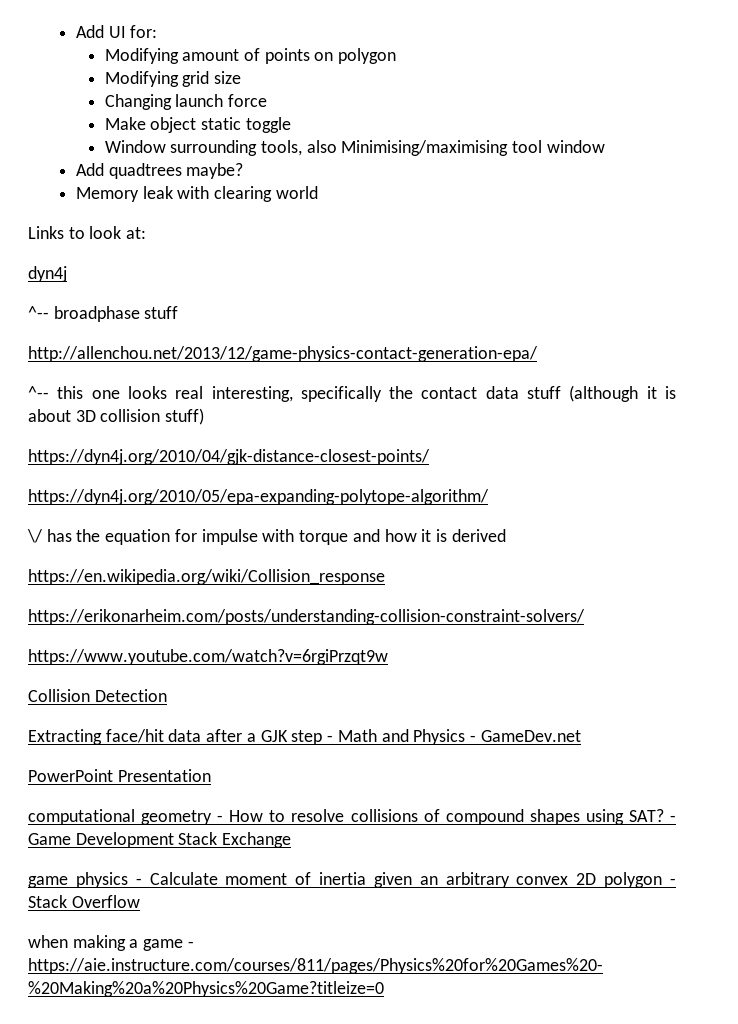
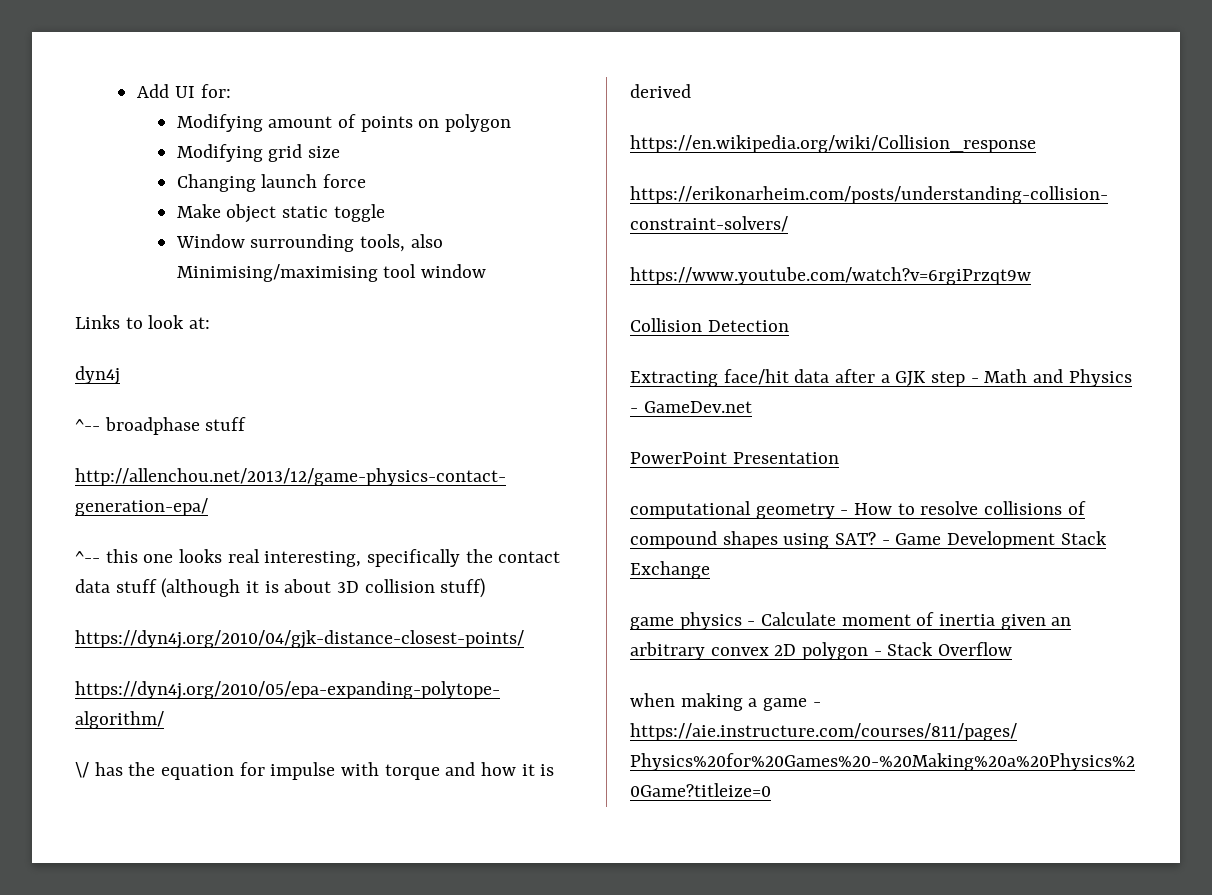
[75,163,244,179] [75,186,318,202] // Add quadtrees maybe? // Memory leak with clearing world -> (486, 271) none

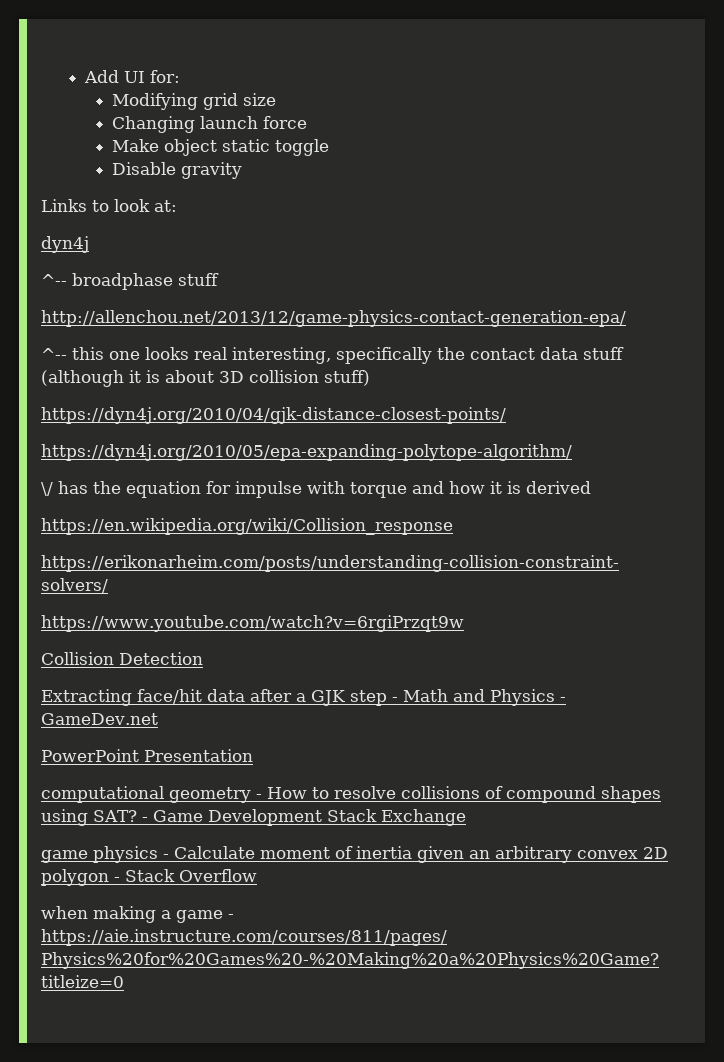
[176,114,511,132] // Modifying amount of points on polygon -> (181, 76) none
[175,234,443,252] [176,264,486,282] Window surrounding tools, also Minimising/maximising tool window -> [111,162,242,179] Disable gravity

